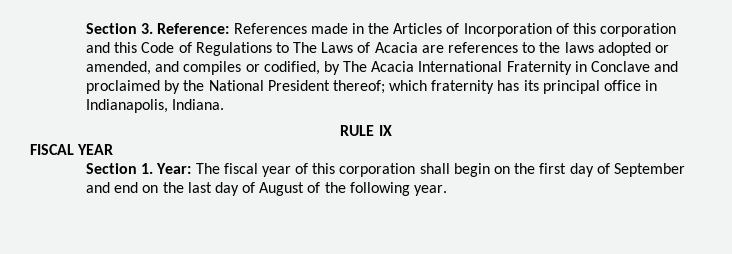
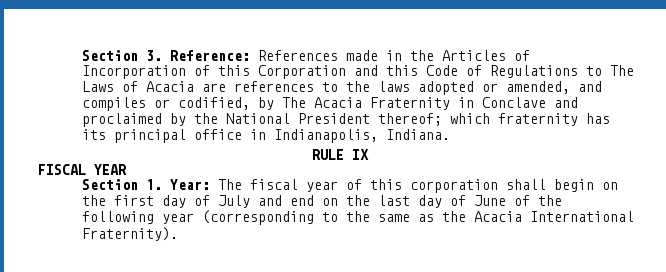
[600,23,677,37] corporation -> [258,65,347,79] Corporation
[418,61,503,72] International -> (363, 102) none
[613,163,685,177] September -> [218,195,251,208] July
[259,182,305,196] August -> [474,195,507,206] June
[414,185,448,196] year. -> [162,210,635,225] [82,227,179,241] year (corresponding to the same as the Acacia International Fraternity).

